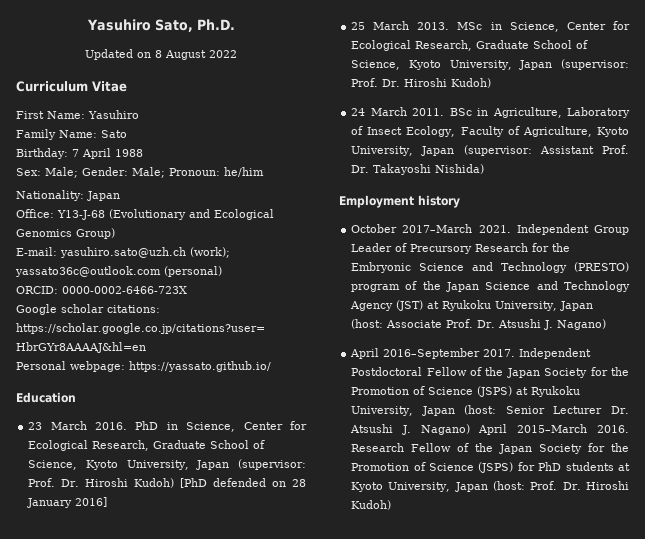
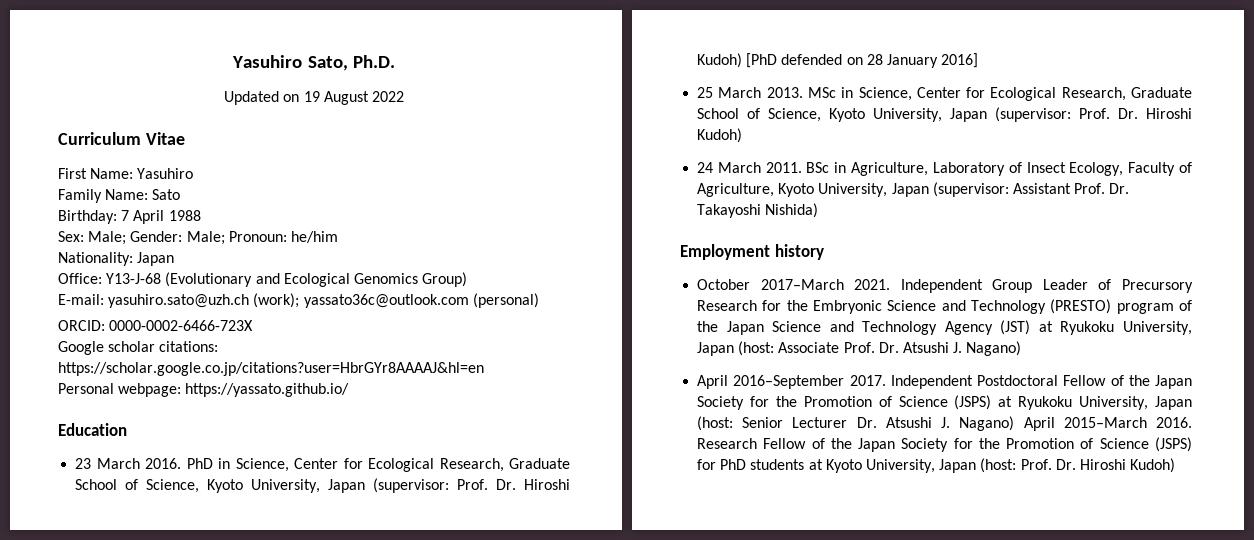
[155,50,162,58] 8 -> [303,91,320,102] 19

